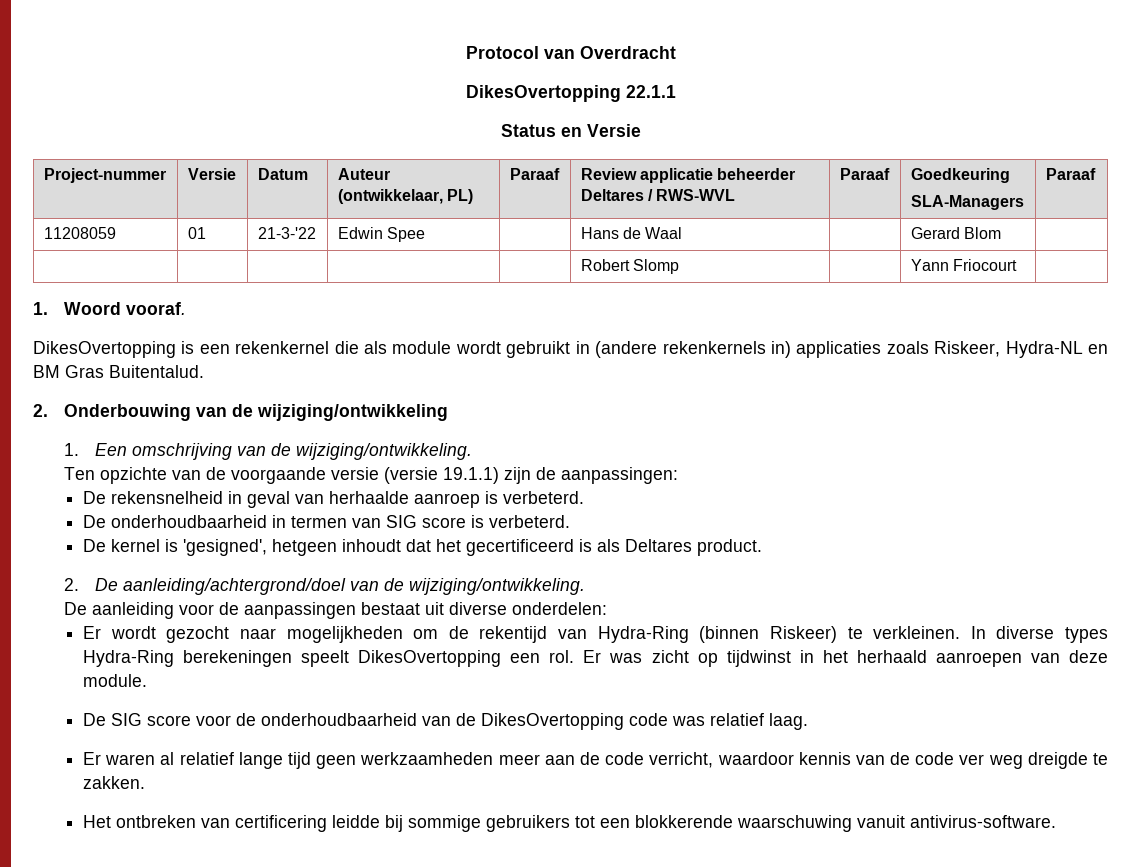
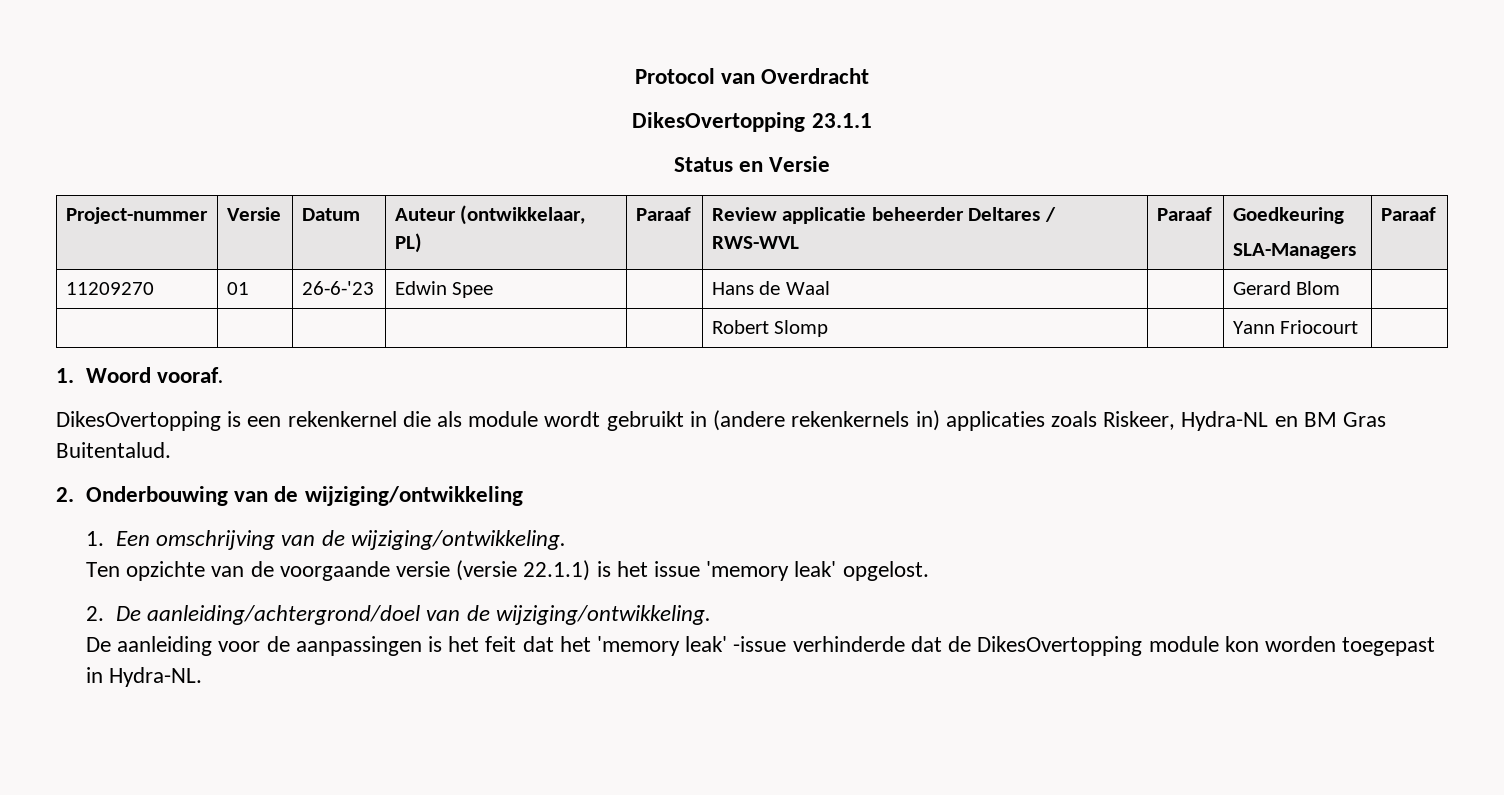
[625,85,676,98] 22.1.1 -> [811,113,872,128] 23.1.1
[43,227,116,239] 11208059 -> [65,282,154,295] 11209270
[257,227,316,239] 21-3-'22 -> [301,281,374,295] 26-6-'23
[442,467,678,484] [83,491,585,508] [83,515,571,528] [83,539,763,556] 19.1.1) zijn de aanpassingen: // De rekensnelheid in geval van herhaalde aanroep is verbeterd. // De onderhoudbaarheid in termen van SIG score is verbeterd. // De kernel is 'gesigned', hetgeen inhoudt dat het gecertificeerd is als Deltares product. -> [523,560,929,581] 22.1.1) is het issue 'memory leak' opgelost.
[360,602,607,615] [83,626,1108,643] [83,650,1108,667] [83,674,148,687] [83,713,809,730] [83,752,1108,769] [83,776,146,789] [83,815,1057,832] bestaat uit diverse onderdelen: // Er wordt gezocht naar mogelijkheden om de rekentijd van Hydra-Ring (binnen Riskeer) te verkleinen. In diverse types Hydra-Ring berekeningen speelt DikesOvertopping een rol. Er was zicht op tijdwinst in het herhaald aanroepen van deze module. // De SIG score voor de onderhoudbaarheid van de DikesOvertopping code was relatief laag. // Er waren al relatief lange tijd geen werkzaamheden meer aan de code verricht, waardoor kennis van de code ver weg dreigde te zakken. // Het ontbreken van certificering leidde bij sommige gebruikers tot een blokkerende waarschuwing vanuit antivirus-software. -> [428,636,1436,656] [85,667,203,687] is het feit dat het 'memory leak' -issue verhinderde dat de DikesOvertopping module kon worden toegepast in Hydra-NL.

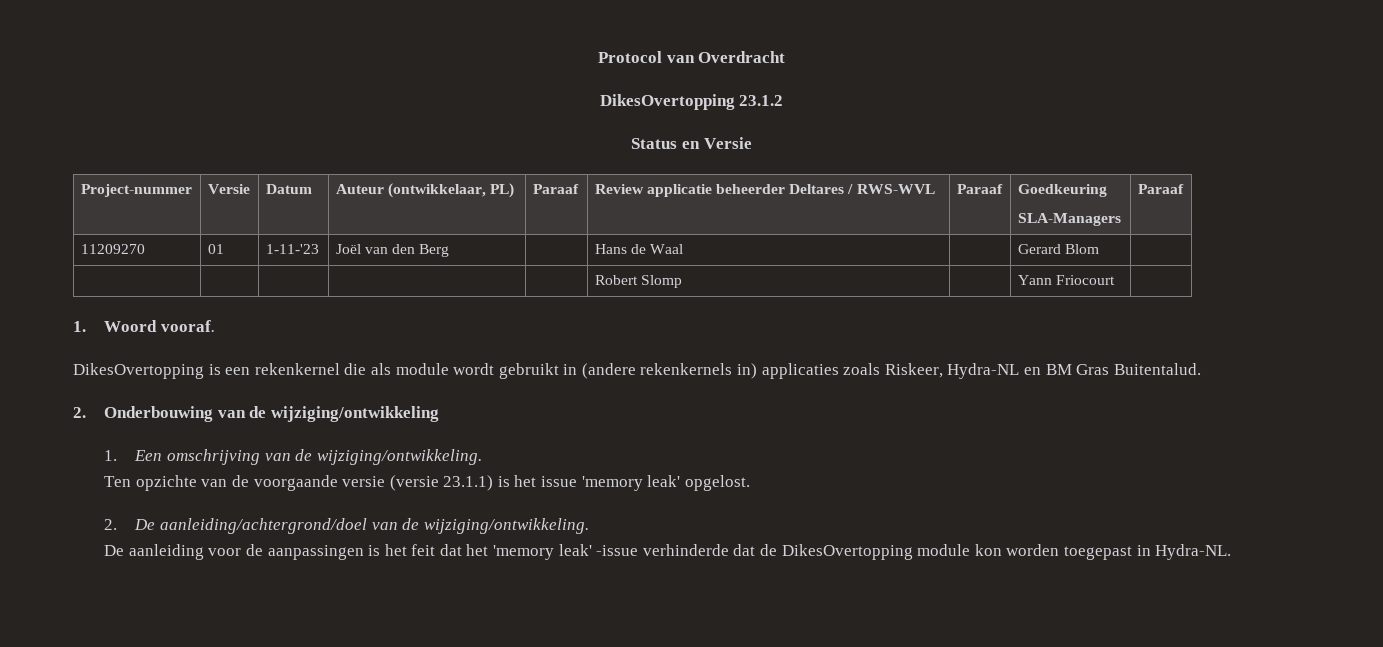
[811,113,872,128] 23.1.1 -> [739,95,784,106] 23.1.2
[301,281,374,295] [394,281,494,298] 26-6-'23 | Edwin Spee -> [265,244,319,254] [335,244,450,257] 1-11-'23 | Joël van den Berg
[523,560,591,581] 22.1.1) -> [443,475,494,491] 23.1.1)

